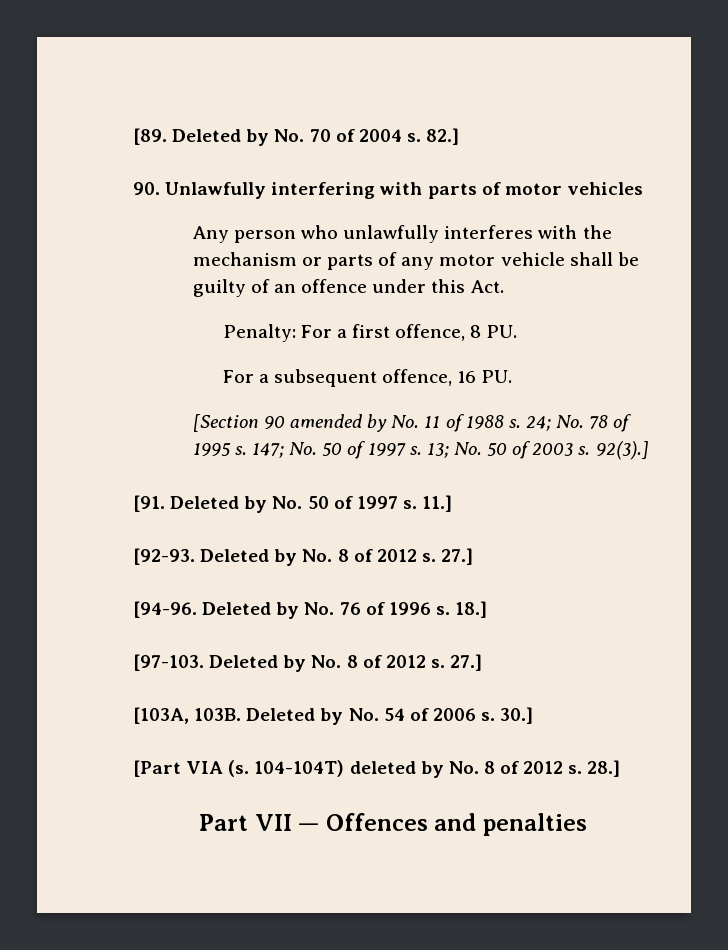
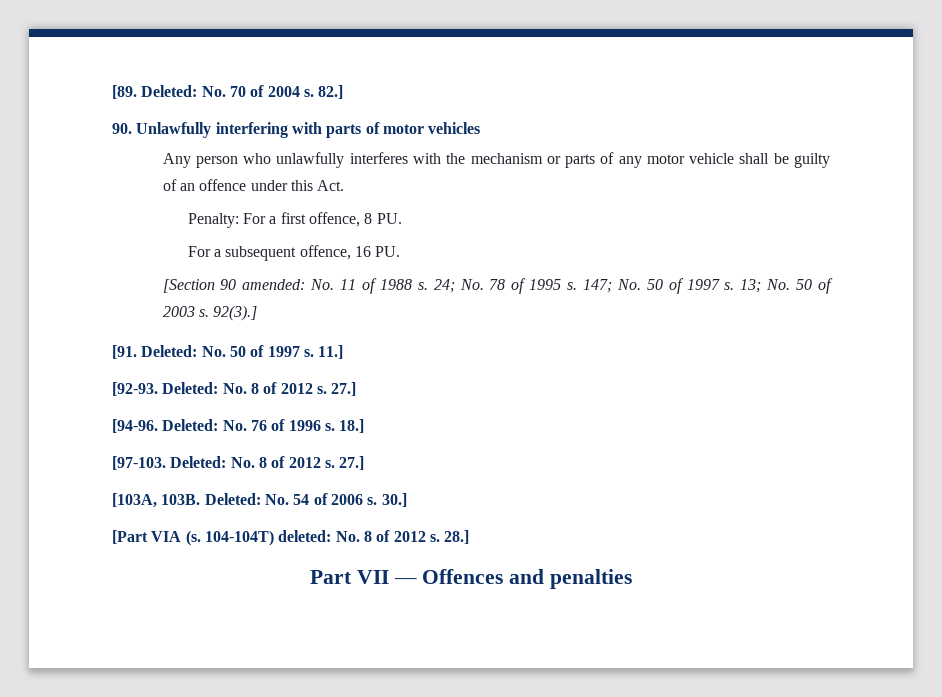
[172,129,270,146] Deleted by -> [141,85,198,97] Deleted:
[290,414,388,432] amended by -> [242,279,306,290] amended:
[170,496,268,513] Deleted by -> [141,345,198,357] Deleted:
[200,549,298,566] Deleted by -> [162,382,219,394] Deleted:
[202,602,300,619] Deleted by -> [162,419,219,431] Deleted:
[209,655,307,672] Deleted by -> [170,456,227,468] Deleted:
[246,708,344,725] Deleted by -> [204,493,261,505] Deleted:
[349,761,444,778] deleted by -> [278,530,332,542] deleted:

